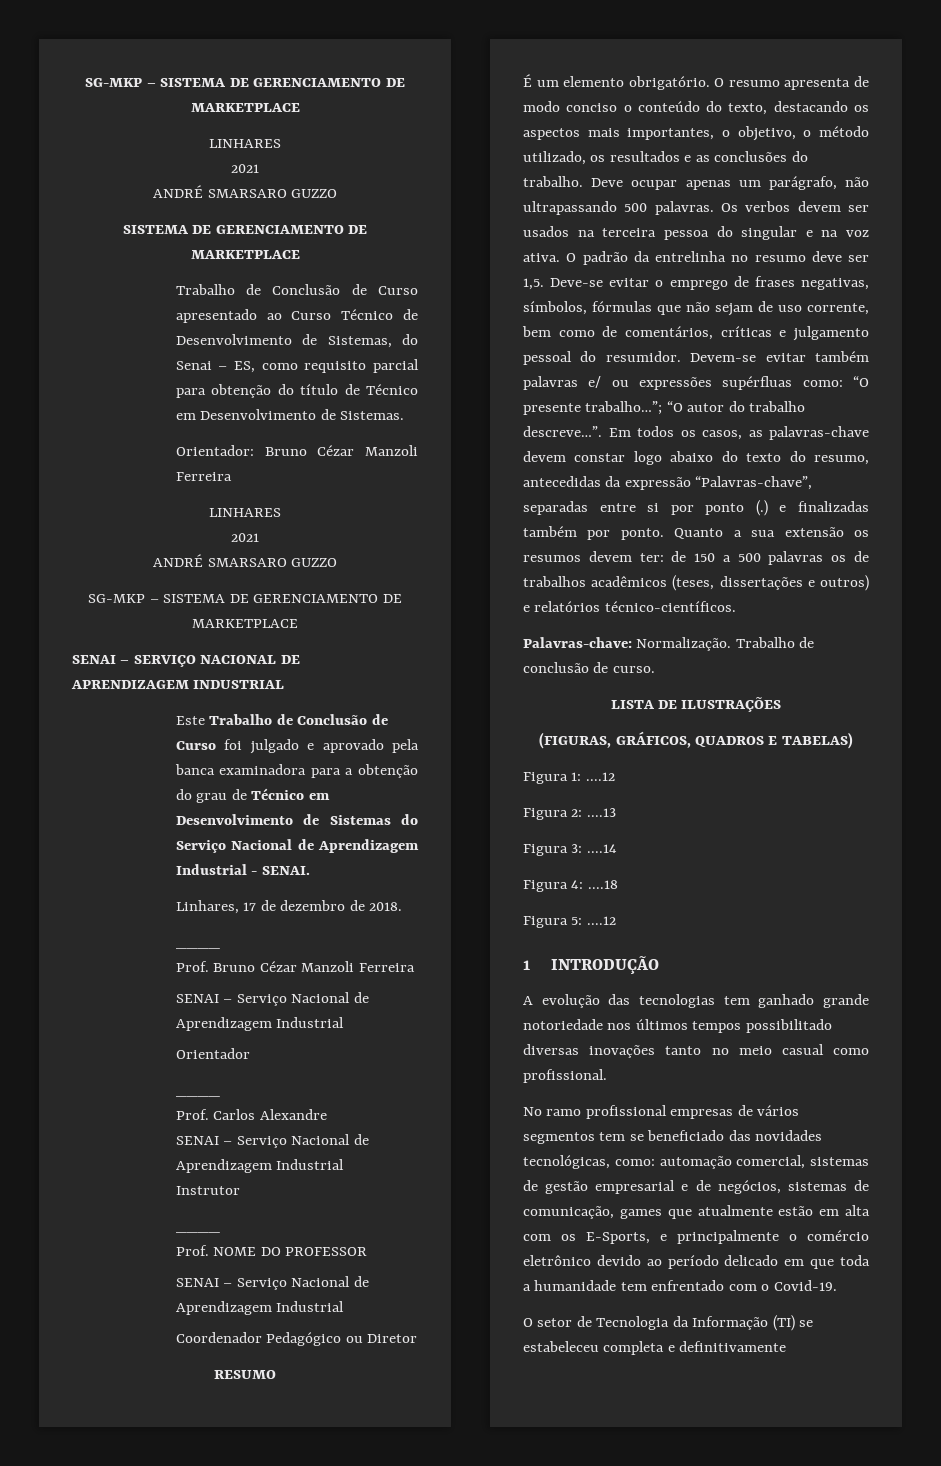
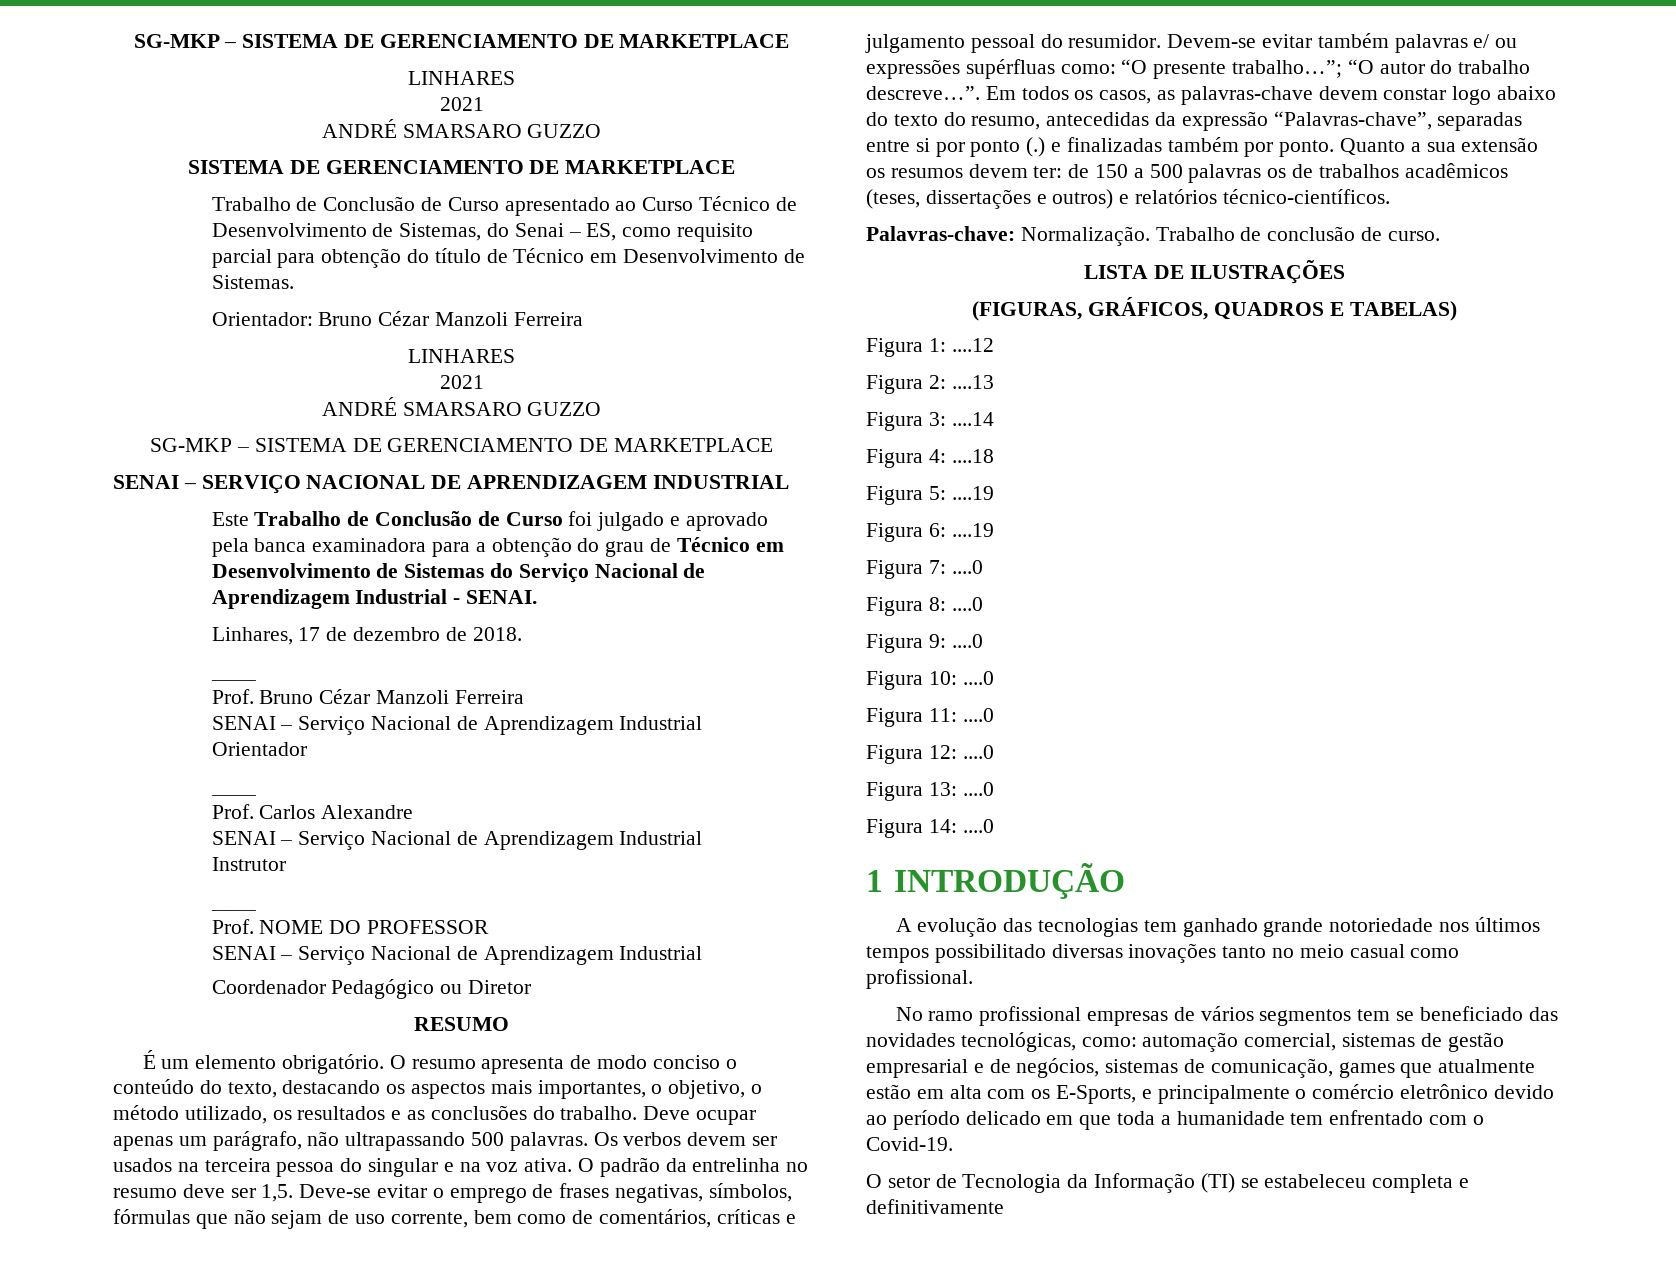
[586,916,616,925] ....12 -> [951,486,994,500] [866,523,994,542] [866,560,983,579] [866,597,983,616] [866,634,983,653] [866,671,994,690] [866,708,994,727] [866,745,994,764] [866,782,994,801] [866,819,994,838] ....19 // Figura 6: ....19 // Figura 7: ....0 // Figura 8: ....0 // Figura 9: ....0 // Figura 10: ....0 // Figura 11: ....0 // Figura 12: ....0 // Figura 13: ....0 // Figura 14: ....0

